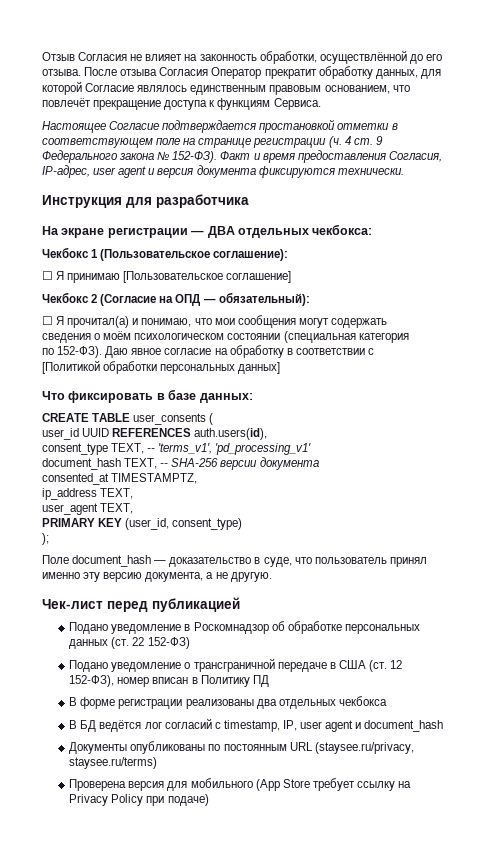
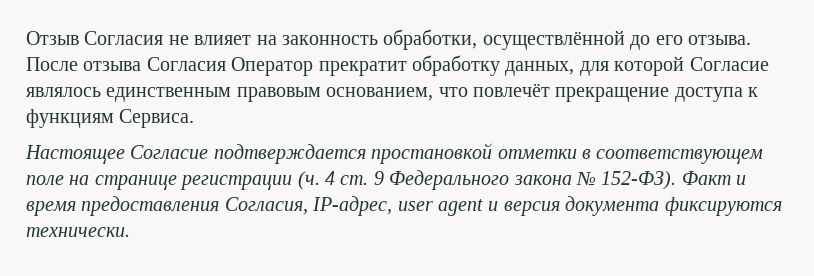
[42,194,249,208] [42,224,373,238] [42,247,289,261] [42,271,292,283] [42,292,310,306] [42,315,387,328] [42,331,409,343] [42,345,374,358] [42,360,281,374] [42,389,253,403] [42,413,214,425] [42,428,268,440] [42,443,312,455] [42,457,319,470] [42,473,198,485] [42,488,134,500] [42,503,134,515] [42,518,243,530] [42,533,49,545] [42,555,427,567] [42,572,272,582] [42,597,240,612] [69,621,420,634] [69,637,190,649] [69,658,403,672] [69,675,269,687] [69,696,387,709] [69,718,444,732] [69,741,414,754] [69,757,158,769] [69,778,412,791] [69,794,209,806] // Инструкция для разработчика // На экране регистрации — ДВА отдельных чекбокса: // Чекбокс 1 (Пользовательское соглашение): // ☐ Я принимаю [Пользовательское соглашение] // Чекбокс 2 (Согласие на ОПД — обязательный): // ☐ Я прочитал(а) и понимаю, что мои сообщения могут содержать // сведения о моём психологическом состоянии (специальная категория // по 152-ФЗ). Даю явное согласие на обработку в соответствии с // [Политикой обработки персональных данных] // Что фиксировать в базе данных: // CREATE TABLE user_consents ( // user_id UUID REFERENCES auth.users(id), // consent_type TEXT, -- 'terms_v1', 'pd_processing_v1' // document_hash TEXT, -- SHA-256 версии документа // consented_at TIMESTAMPTZ, // ip_address TEXT, // user_agent TEXT, // PRIMARY KEY (user_id, consent_type) // ); // Поле document_hash — доказательство в суде, что пользователь принял именно эту версию документа, а не другую. // Чек-лист перед публикацией // Подано уведомление в Роскомнадзор об обработке персональных данных (ст. 22 152-ФЗ) // Подано уведомление о трансграничной передаче в США (ст. 12 152-ФЗ), номер вписан в Политику ПД // В форме регистрации реализованы два отдельных чекбокса // В БД ведётся лог согласий с timestamp, IP, user agent и document_hash // Документы опубликованы по постоянным URL (staysee.ru/privacy, staysee.ru/terms) // Проверена версия для мобильного (App Store требует ссылку на Privacy Policy при подаче) -> (130, 232) none

